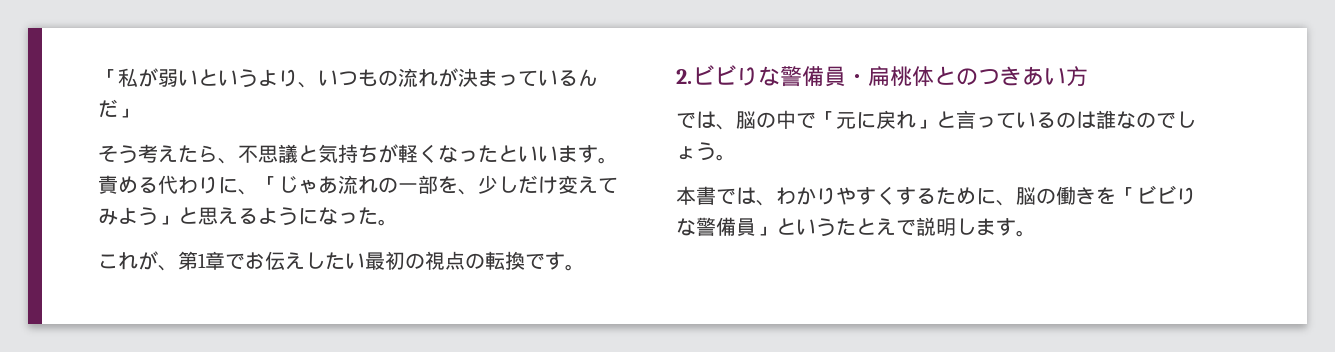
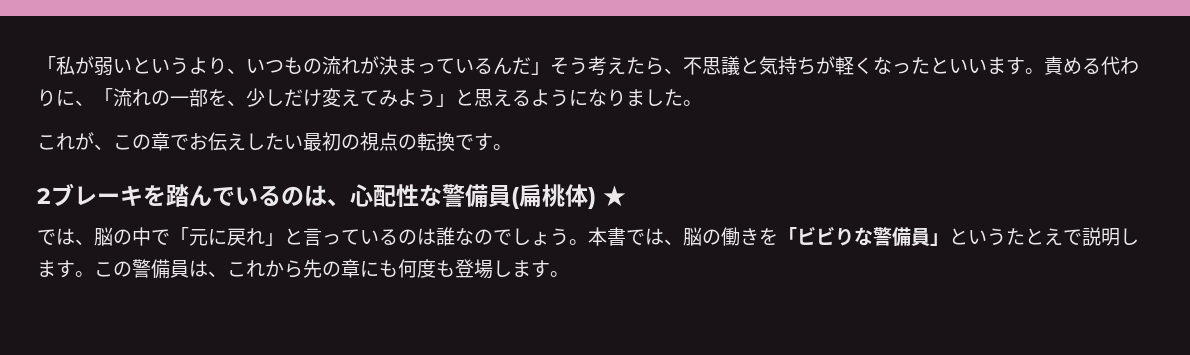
(138, 113) // -> (550, 68) none
[278,176,338,194] じゃあ -> (113, 96) none
[338,212,358,224] っ -> [607,89,664,107] りまし
[178,251,206,270] 第1 -> [113,134,151,150] この
[676,65,1088,87] 2.ビビりな警備員・扁桃体とのつきあい方 -> [37,183,626,209] 2ブレーキを踏んでいるのは、心配性な警備員(扁桃体) ★
(736, 157) // -> (588, 242) none
[776,186,1016,206] わかりやすくするために、 -> (683, 242) none
(1036, 233) none -> [94,259,569,279] この警備員は、これから先の章にも何度も登場します。

